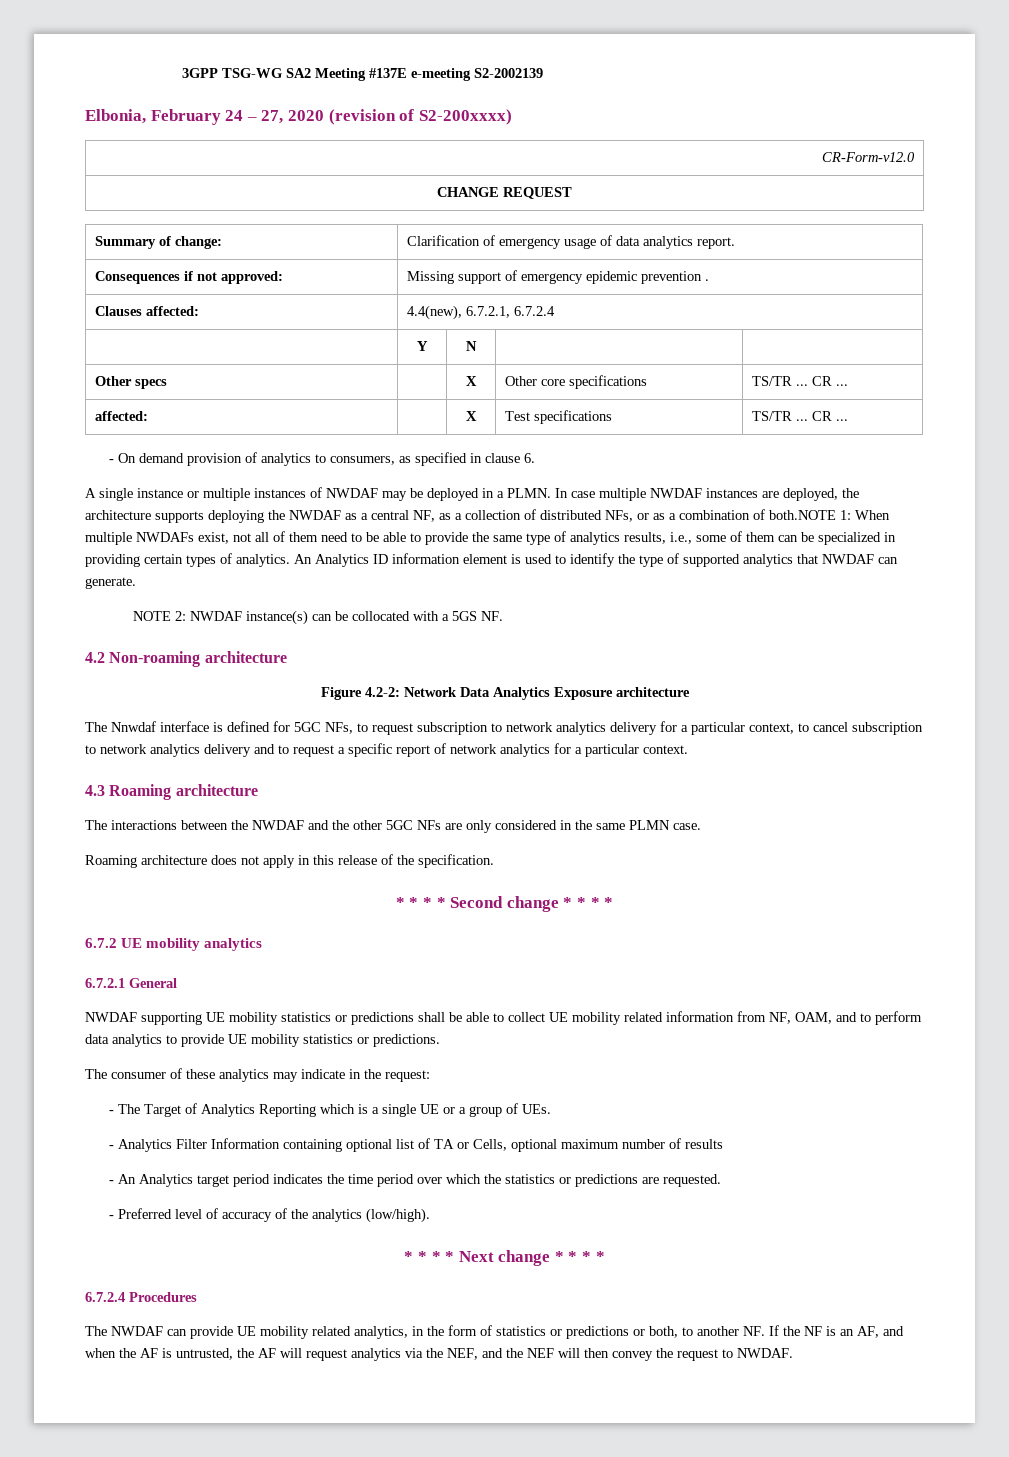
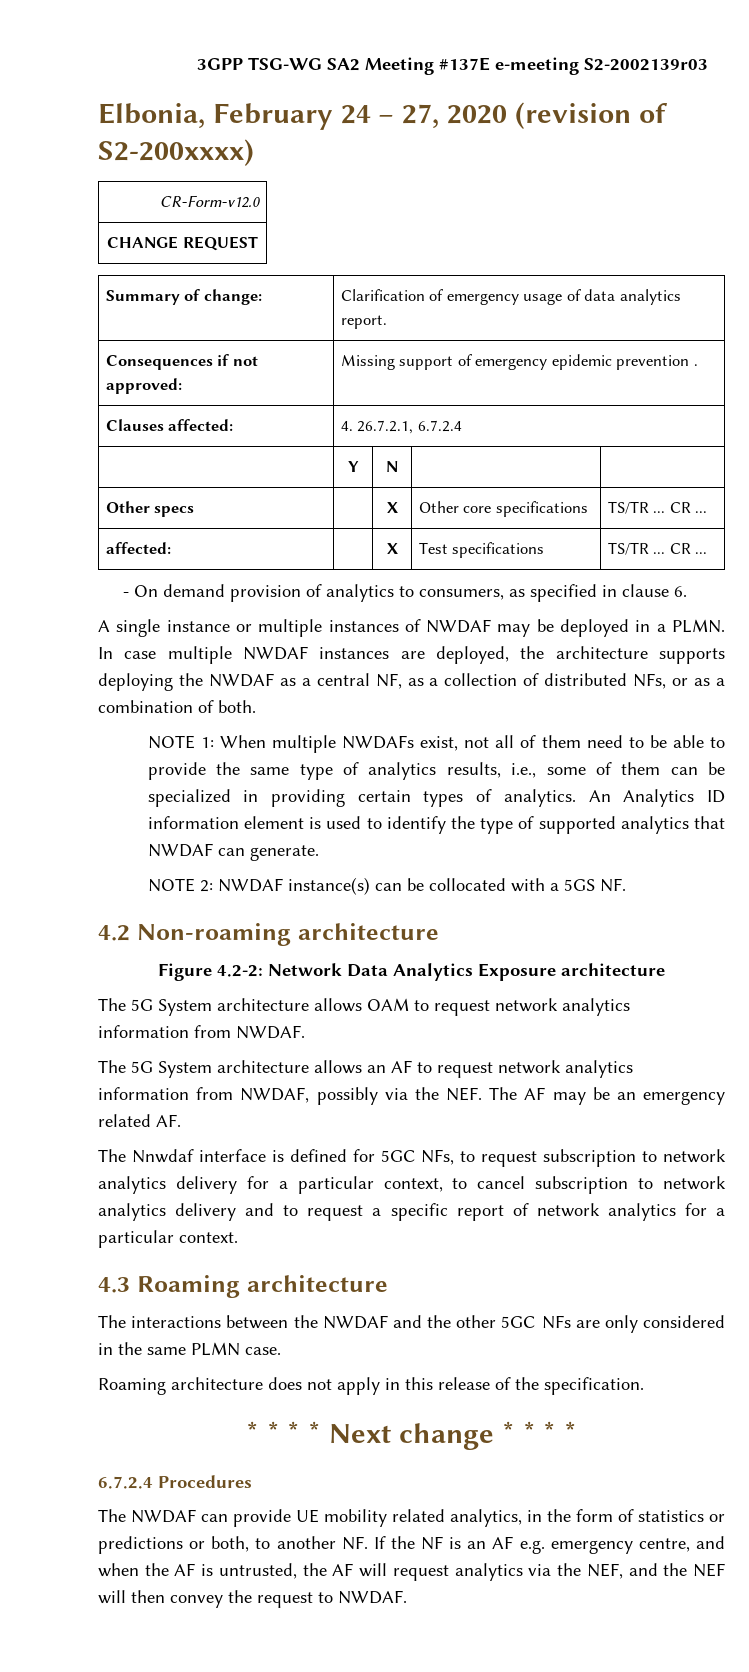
[473,68,543,78] S2-2002139 -> [584,58,709,71] S2-2002139r03
[407,305,511,320] 4.4(new), 6.7.2.1, -> [340,420,414,434] 4. 26.7.2.1,
[769,510,836,520] both.NOTE -> [218,700,256,713] [147,735,195,749] both. // NOTE
(690, 692) none -> [98,998,630,1016] [98,1025,305,1039] [98,1060,633,1078] [98,1087,726,1105] [98,1114,181,1127] // The 5G System architecture allows OAM to request network analytics information from NWDAF. // The 5G System architecture allows an AF to request network analytics information from NWDAF, possibly via the NEF. The AF may be an emergency related AF.
[395,896,614,912] [85,938,263,951] [85,978,177,988] [85,1011,922,1025] [85,1034,440,1047] [85,1068,430,1082] [109,1103,552,1117] [109,1138,724,1152] [109,1174,722,1187] [109,1208,431,1223] // * * * * Second change * * * * // 6.7.2 UE mobility analytics // 6.7.2.1 General // NWDAF supporting UE mobility statistics or predictions shall be able to collect UE mobility related information from NF, OAM, and to perform data analytics to provide UE mobility statistics or predictions. // The consumer of these analytics may indicate in the request: // - The Target of Analytics Reporting which is a single UE or a group of UEs. // - Analytics Filter Information containing optional list of TA or Cells, optional maximum number of results // - An Analytics target period indicates the time period over which the statistics or predictions are requested. // - Preferred level of accuracy of the analytics (low/high). -> (644, 1386) none
[857,1326,879,1338] AF, -> [492,1536,690,1554] AF e.g. emergency centre,

